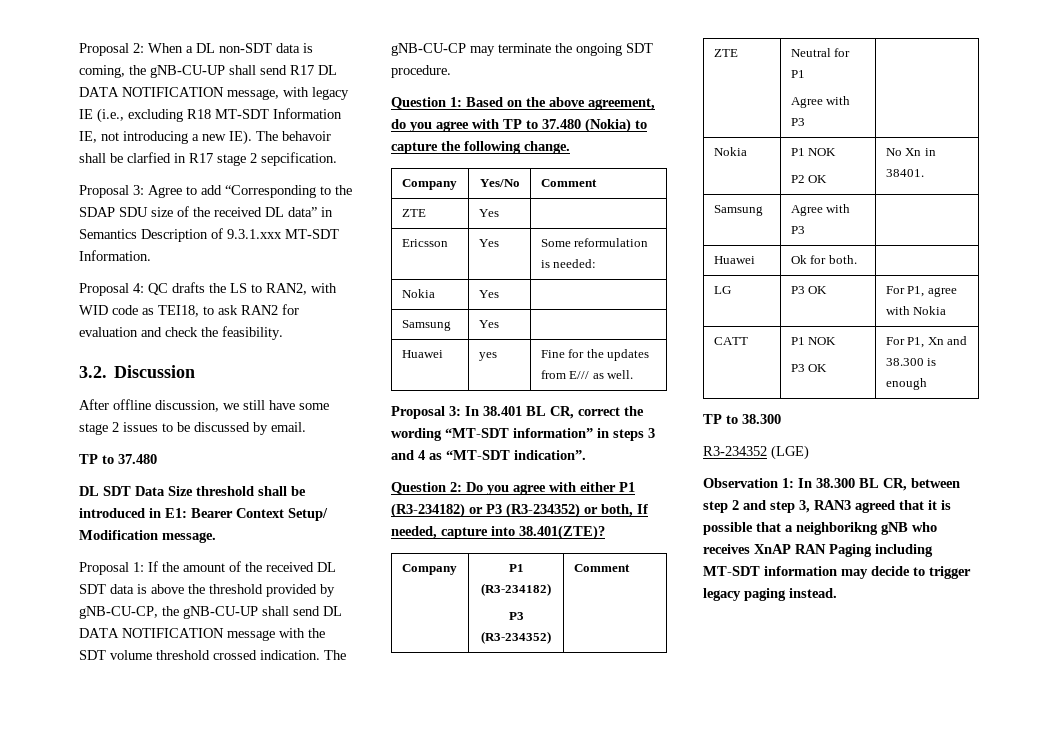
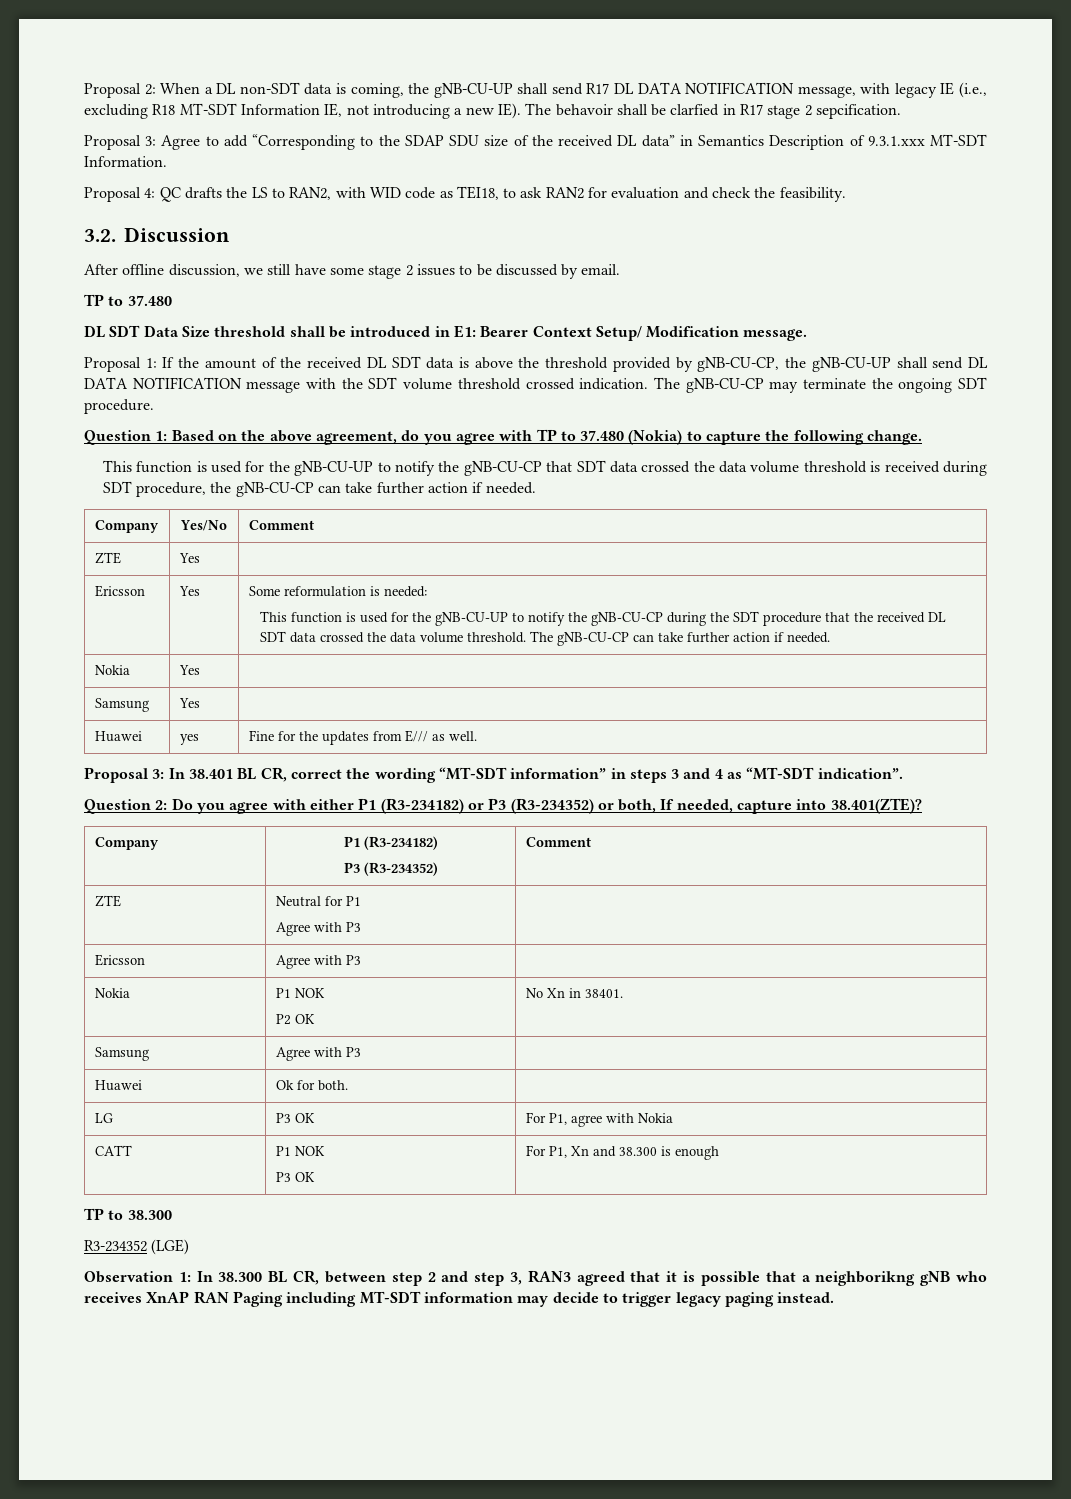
(570, 147) none -> [102,460,987,476] [102,481,536,497] // This function is used for the gNB-CU-UP to notify the gNB-CU-CP that SDT data crossed the data volume threshold is received during SDT procedure, the gNB-CU-CP can take further action if needed.
(597, 263) none -> [260,611,947,626] [260,631,831,646] // This function is used for the gNB-CU-UP to notify the gNB-CU-CP during the SDT procedure that the received DL SDT data crossed the data volume threshold. The gNB-CU-CP can take further action if needed.
(805, 122) none -> [94,954,145,966] [275,955,361,969] // Ericsson | Agree with P3 |

